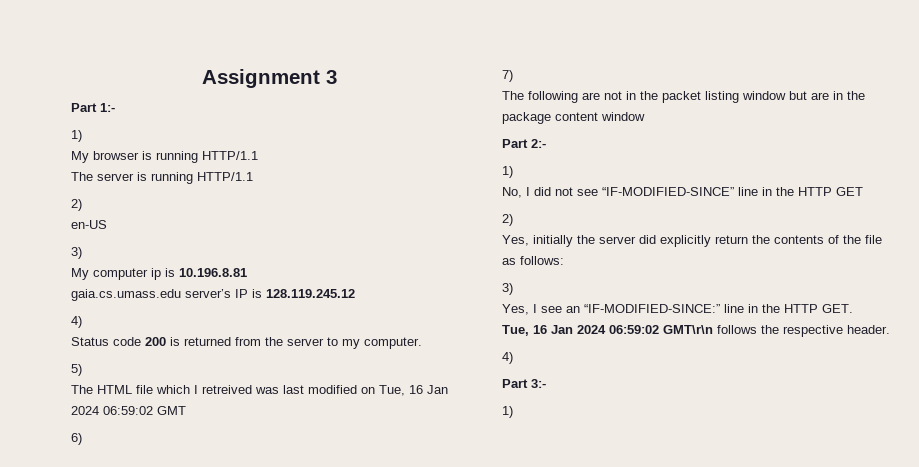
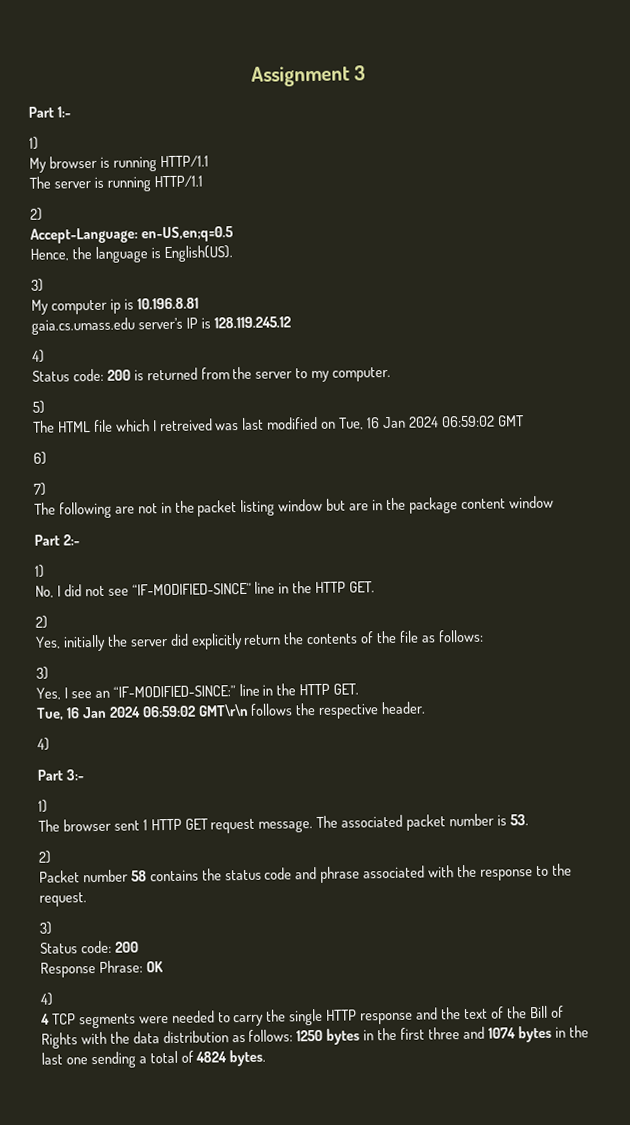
[71,220,107,229] en-US -> [30,226,234,244] [30,245,233,263] Accept-Language: en-US,en;q=0.5 // Hence, the language is English(US).
[113,337,141,346] code -> [72,368,104,382] code:
[836,187,863,196] GET -> [349,581,376,593] GET.
(513, 412) none -> [38,813,529,834] [38,850,52,864] [39,863,572,883] [39,892,87,907] [39,921,53,935] [40,940,139,954] [40,960,164,978] [40,992,54,1006] [40,1005,564,1029] [41,1025,589,1049] [41,1049,267,1069] // The browser sent 1 HTTP GET request message. The associated packet number is 53. // 2) // Packet number 58 contains the status code and phrase associated with the response to the request. // 3) // Status code: 200 // Response Phrase: OK // 4) // 4 TCP segments were needed to carry the single HTTP response and the text of the Bill of Rights with the data distribution as follows: 1250 bytes in the first three and 1074 bytes in the last one sending a total of 4824 bytes.

